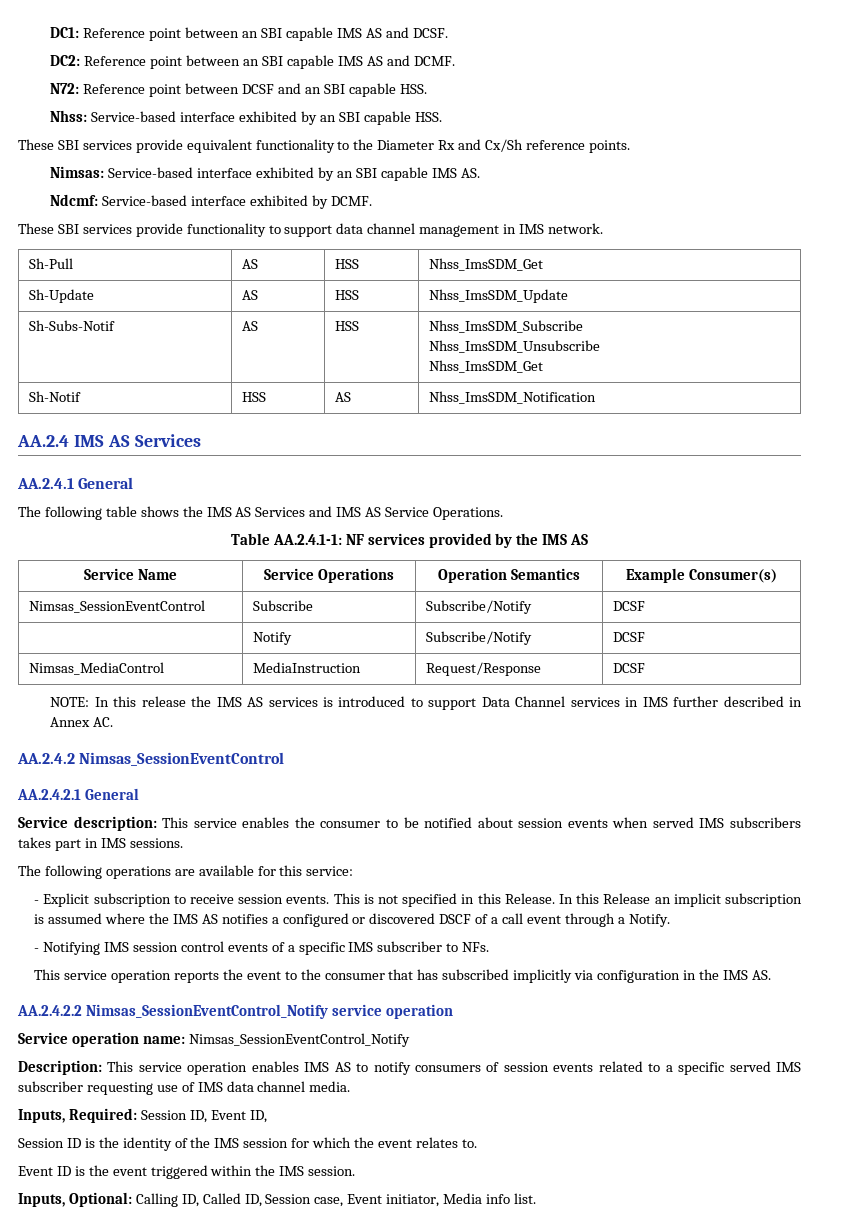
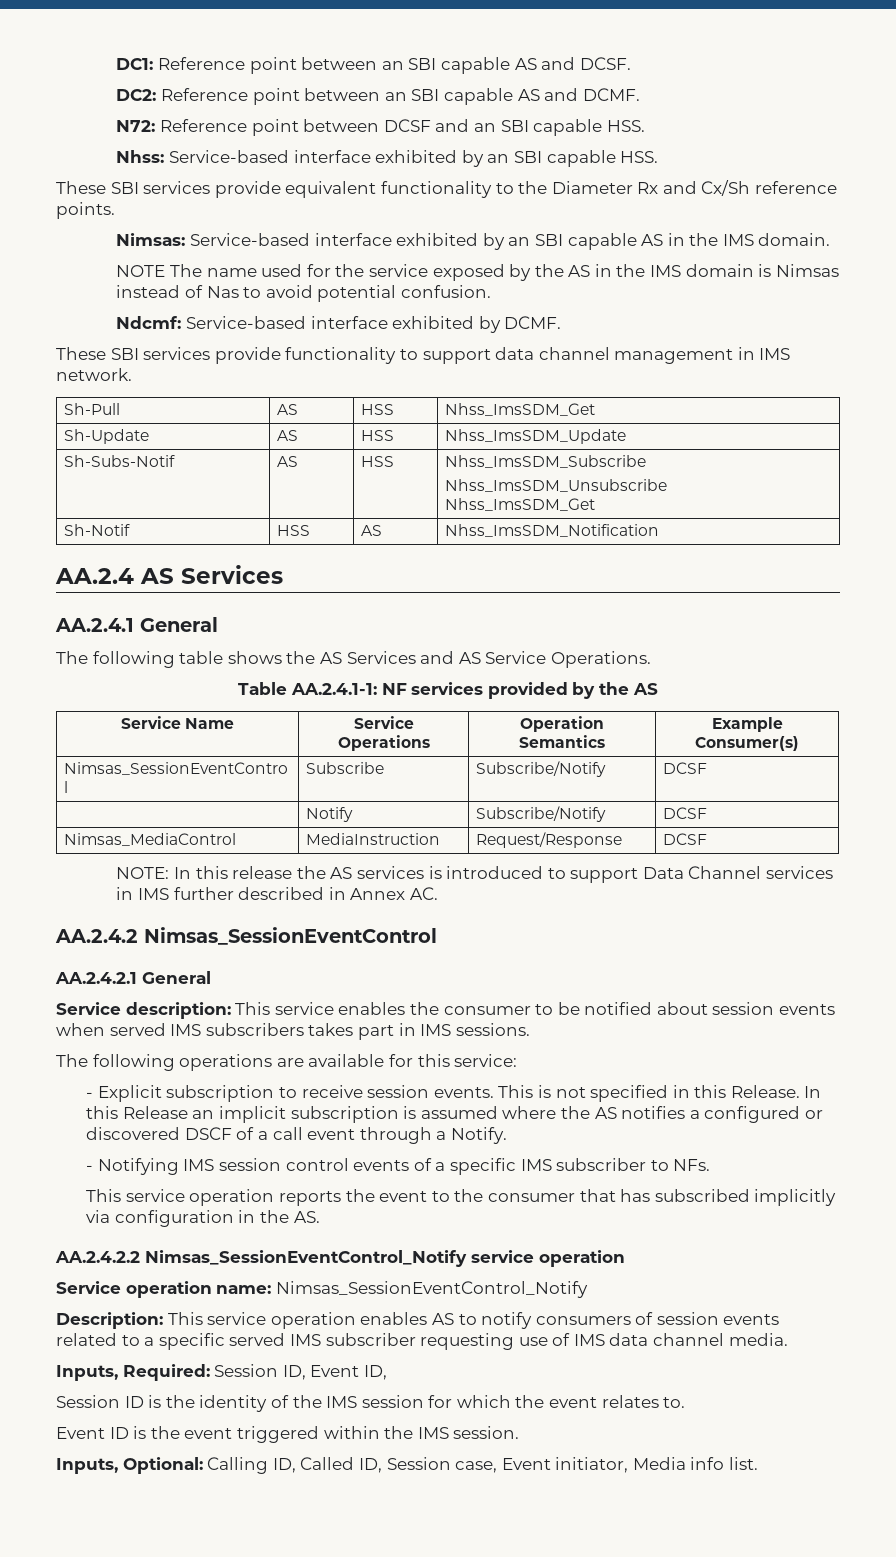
[336,28,362,38] IMS -> (510, 65) none
[337,56,363,66] IMS -> (513, 96) none
[431,168,480,178] IMS AS. -> [641,233,831,246] [116,264,839,281] [116,285,491,302] AS in the IMS domain. // NOTE The name used for the service exposed by the AS in the IMS domain is Nimsas instead of Nas to avoid potential confusion.
[73,435,104,447] IMS -> (134, 576) none
[206,507,232,517] IMS -> (316, 657) none
[336,507,362,517] IMS -> (455, 657) none
[542,534,568,545] IMS -> (629, 688) none
[216,697,242,707] IMS -> (326, 872) none
[172,914,198,924] IMS -> (590, 1112) none
[722,970,748,980] IMS -> (289, 1216) none
[304,1062,330,1072] IMS -> (428, 1318) none

